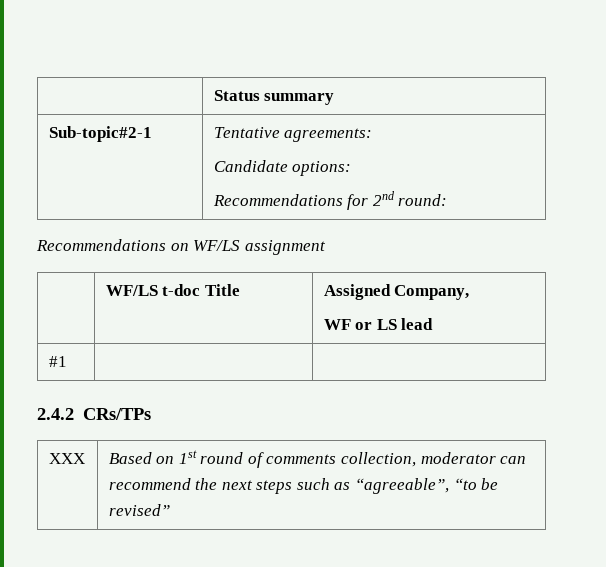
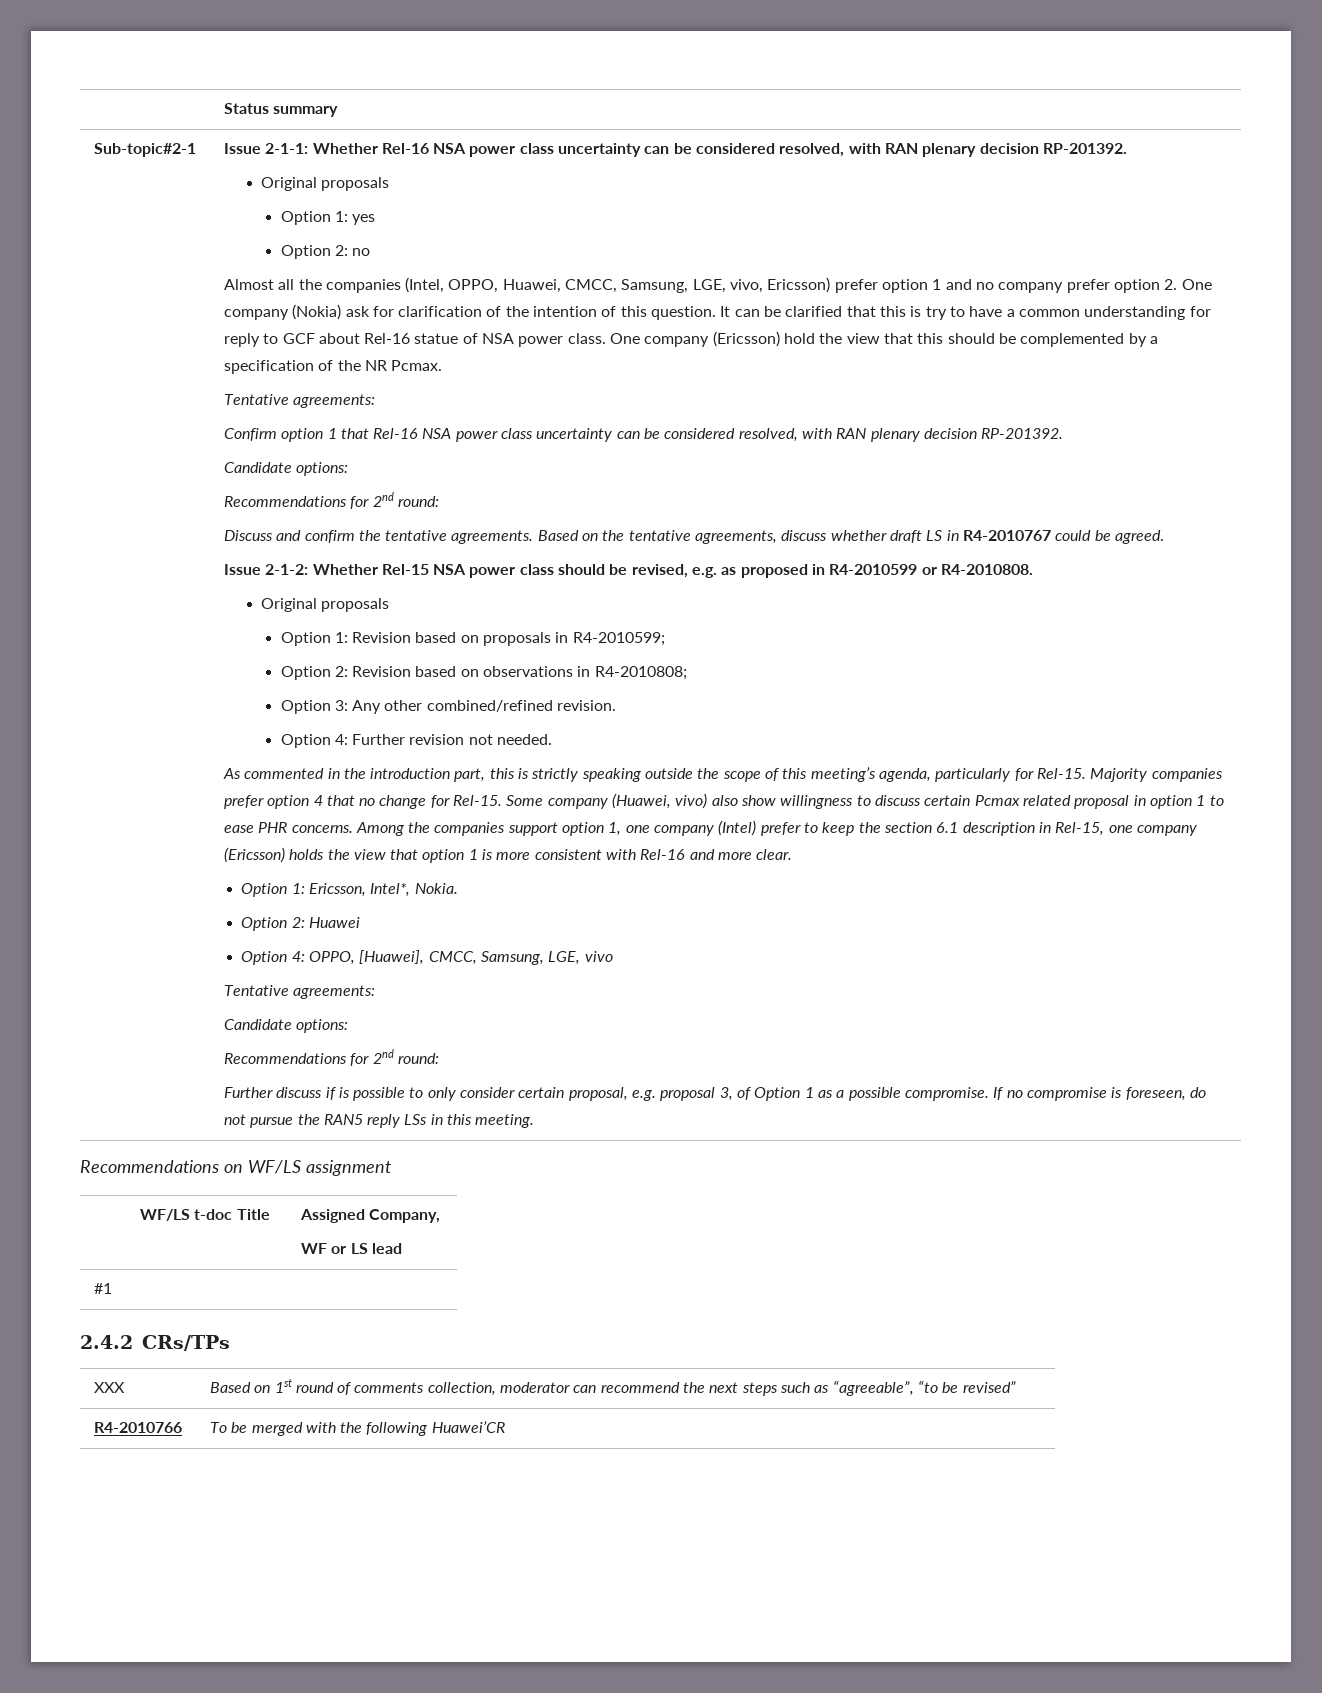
(152, 134) none -> [223,143,1127,157] [260,177,390,191] [280,211,376,225] [280,245,371,259] [223,277,1212,293] [223,304,1211,320] [223,331,1158,347] [223,360,443,374] [223,394,376,408] [223,428,1064,442] [223,462,349,476] [223,492,439,509] [223,530,1164,544] [223,564,1033,578] [260,598,390,612] [280,632,665,646] [280,666,687,680] [280,700,617,714] [280,734,553,748] [222,767,1223,782] [223,793,1224,809] [223,820,1197,836] [223,847,793,863] [241,883,458,897] [241,917,361,931] [241,950,613,965] Issue 2-1-1: Whether Rel-16 NSA power class uncertainty can be considered resolved, with RAN plenary decision RP-201392. // Original proposals // Option 1: yes // Option 2: no // Almost all the companies (Intel, OPPO, Huawei, CMCC, Samsung, LGE, vivo, Ericsson) prefer option 1 and no company prefer option 2. One company (Nokia) ask for clarification of the intention of this question. It can be clarified that this is try to have a common understanding for reply to GCF about Rel-16 statue of NSA power class. One company (Ericsson) hold the view that this should be complemented by a specification of the NR Pcmax. // Tentative agreements: // Confirm option 1 that Rel-16 NSA power class uncertainty can be considered resolved, with RAN plenary decision RP-201392. // Candidate options: // Recommendations for 2nd round: // Discuss and confirm the tentative agreements. Based on the tentative agreements, discuss whether draft LS in R4-2010767 could be agreed. // Issue 2-1-2: Whether Rel-15 NSA power class should be revised, e.g. as proposed in R4-2010599 or R4-2010808. // Original proposals // Option 1: Revision based on proposals in R4-2010599; // Option 2: Revision based on observations in R4-2010808; // Option 3: Any other combined/refined revision. // Option 4: Further revision not needed. // As commented in the introduction part, this is strictly speaking outside the scope of this meeting’s agenda, particularly for Rel-15. Majority companies prefer option 4 that no change for Rel-15. Some company (Huawei, vivo) also show willingness to discuss certain Pcmax related proposal in option 1 to ease PHR concerns. Among the companies support option 1, one company (Intel) prefer to keep the section 6.1 description in Rel-15, one company (Ericsson) holds the view that option 1 is more consistent with Rel-16 and more clear. // Option 1: Ericsson, Intel*, Nokia. // Option 2: Huawei // Option 4: OPPO, [Huawei], CMCC, Samsung, LGE, vivo //
(448, 200) none -> [223,1087,1206,1101] [223,1114,535,1128] // Further discuss if is possible to only consider certain proposal, e.g. proposal 3, of Option 1 as a possible compromise. If no compromise is foreseen, do not pursue the RAN5 reply LSs in this meeting.
(170, 510) none -> [93,1422,182,1433] [209,1421,505,1436] // R4-2010766 | To be merged with the following Huawei’CR

